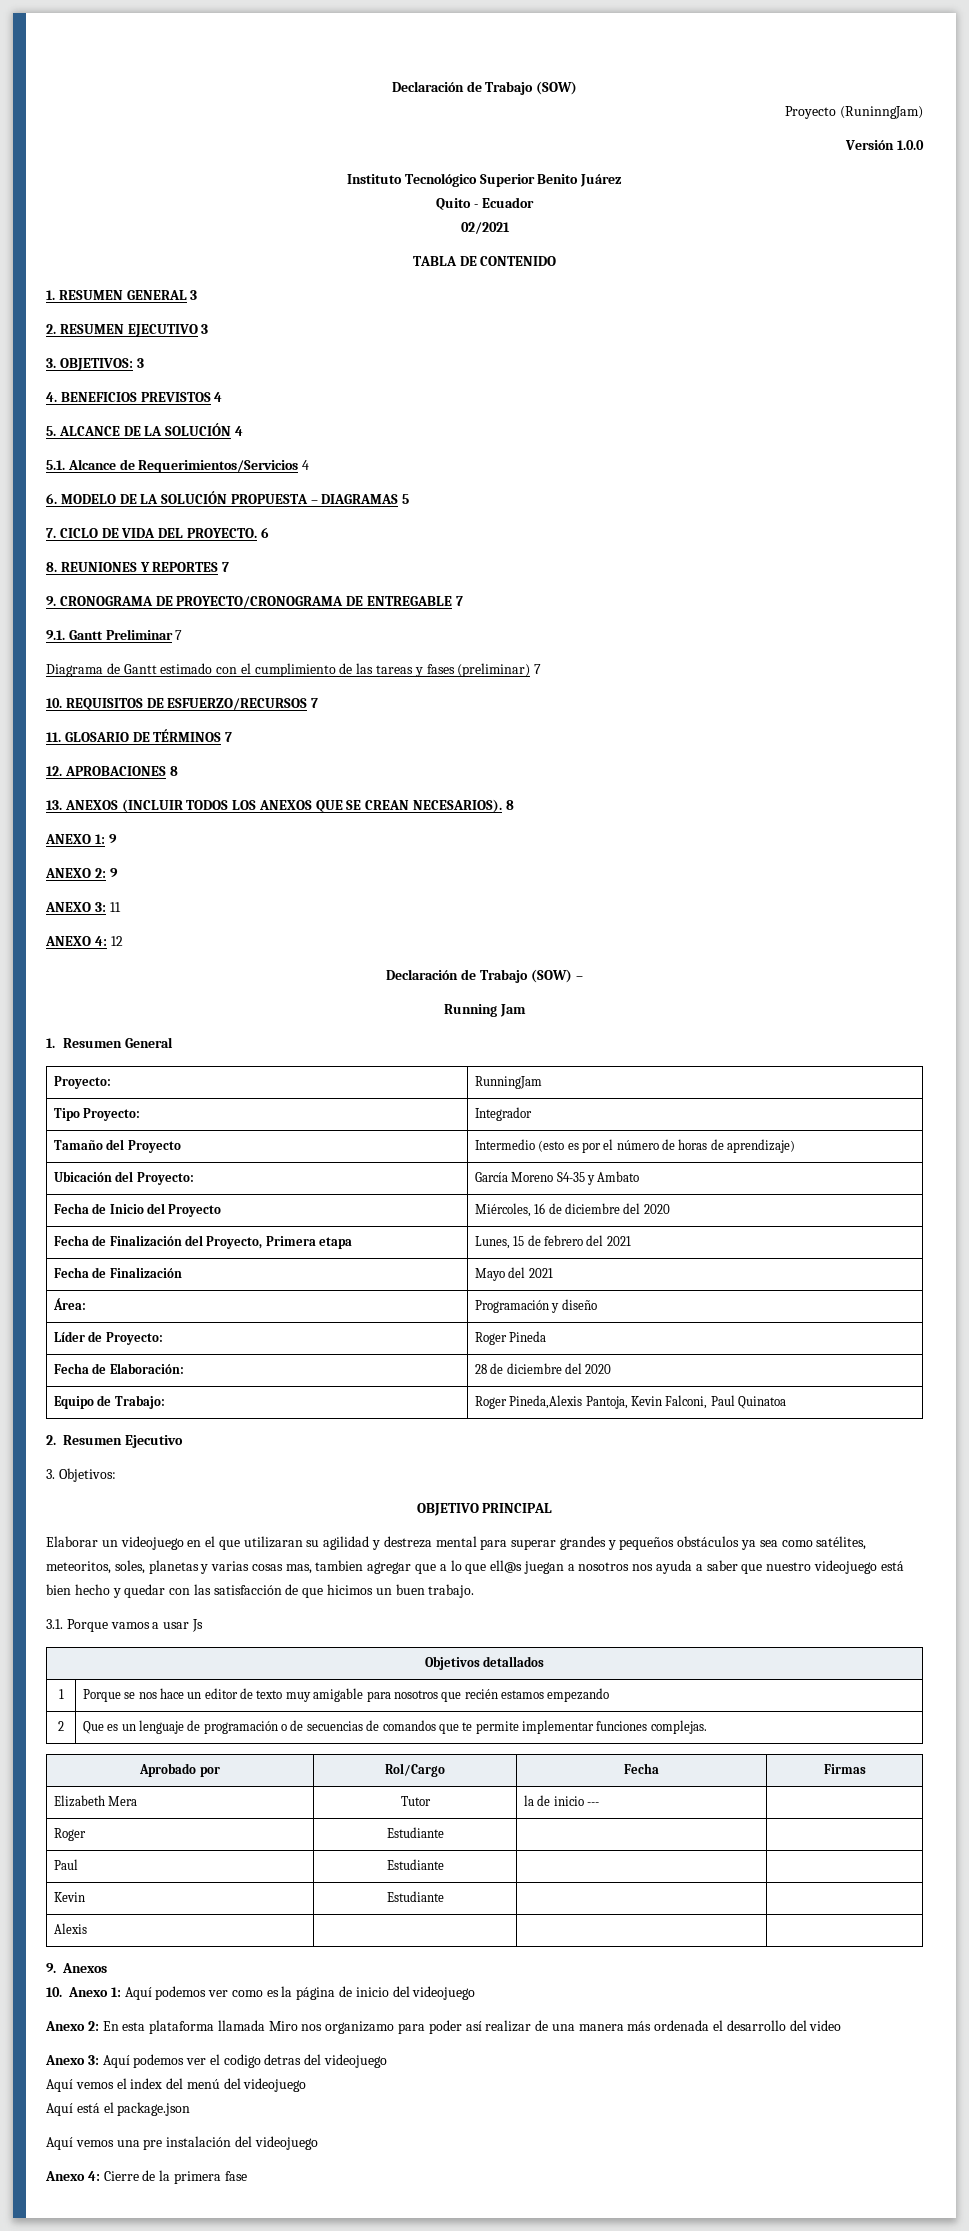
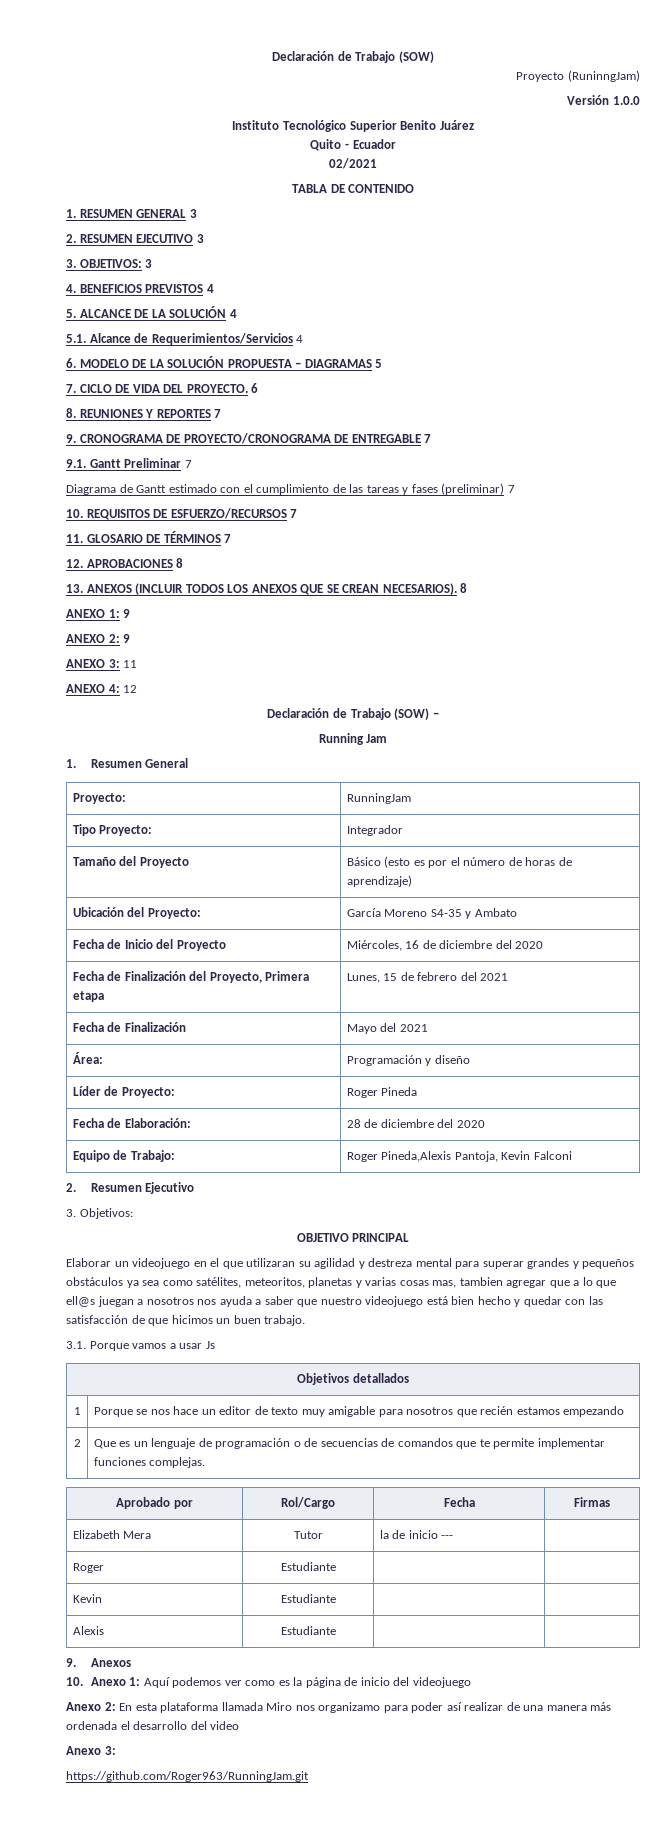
[474,1139,535,1150] Intermedio -> [346,857,381,866] Básico
[665,1395,787,1409] Falconi, Paul Quinatoa -> [533,1151,572,1160] Falconi
[114,1560,145,1574] soles, -> (305, 1282) none
[53,1859,78,1870] [386,1859,444,1870] // Paul | Estudiante | | -> (336, 1566) none
(87, 1928) none -> [280,1626,336,1635] Estudiante
[102,2054,388,2068] [46,2078,307,2092] [46,2102,191,2116] [46,2136,318,2150] [45,2170,247,2184] Aquí podemos ver el codigo detras del videojuego // Aquí vemos el index del menú del videojuego // Aquí está el package.json // Aquí vemos una pre instalación del videojuego // Anexo 4: Cierre de la primera fase -> [66,1771,309,1782] // https://github.com/Roger963/RunningJam.git

